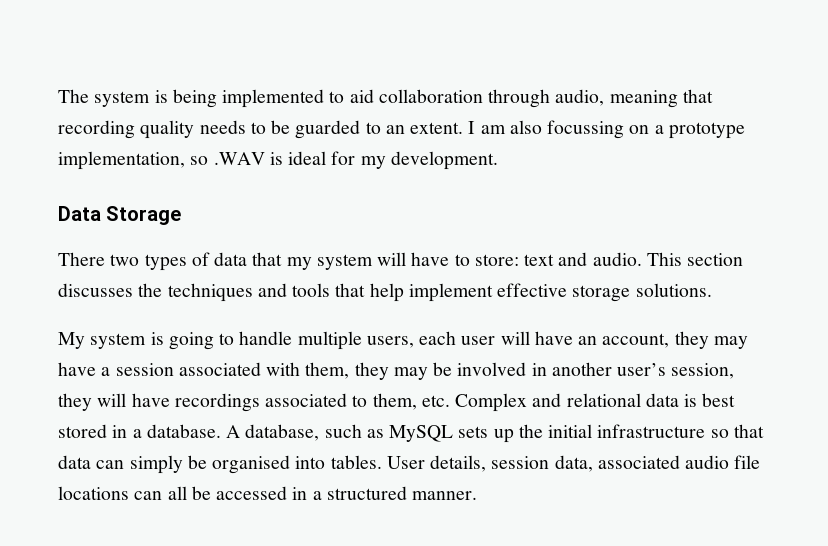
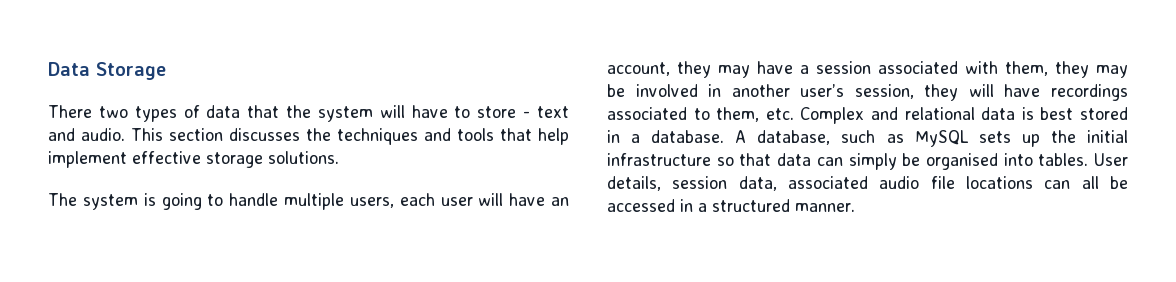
[58,89,713,108] [58,120,745,139] [58,151,498,170] The system is being implemented to aid collaboration through audio, meaning that recording quality needs to be guarded to an extent. I am also focussing on a prototype implementation, so .WAV is ideal for my development. // -> (48, 69) none
[286,257,312,270] my -> [286,105,312,118] the
[474,254,519,266] store: -> [477,106,531,118] store -
[58,332,85,349] My -> [48,193,77,206] The

